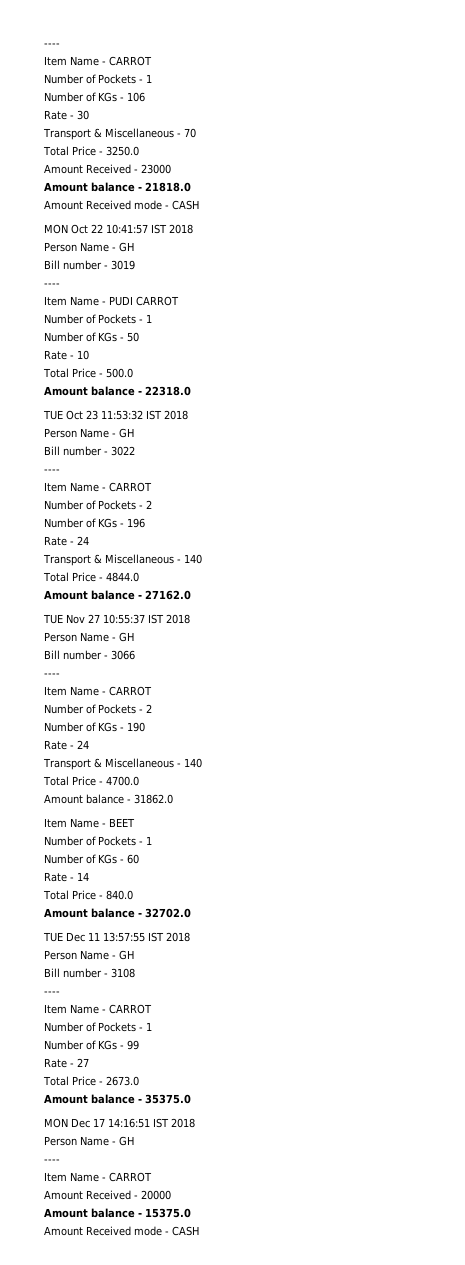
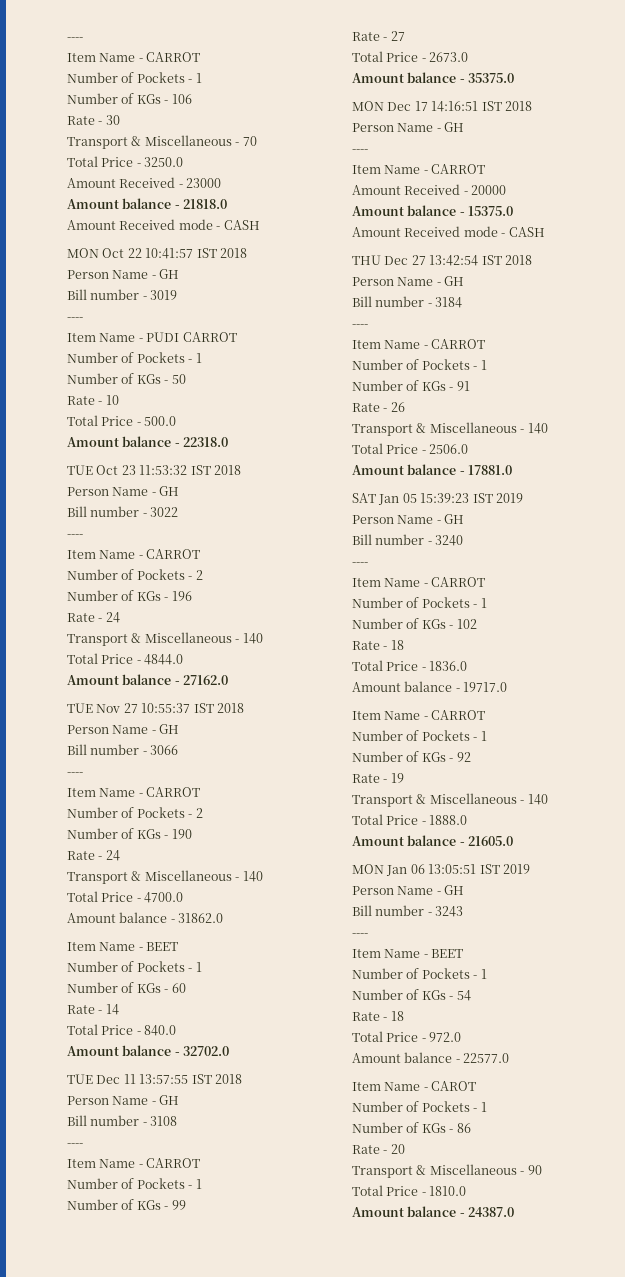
(199, 1231) none -> [352,255,532,266] [352,276,465,286] [352,296,463,308] [352,324,368,328] [352,339,486,349] [352,359,487,370] [352,380,470,391] [352,402,405,412] [352,422,548,436] [352,443,469,454] [352,464,513,475] [352,493,523,505] [352,514,465,524] [352,534,464,546] [352,562,368,566] [352,577,486,587] [352,597,487,608] [352,618,477,629] [352,640,404,650] [352,660,468,671] [352,681,508,692] [352,710,486,720] [352,730,487,741] [352,751,471,762] [352,773,404,783] [352,793,548,807] [352,814,468,825] [352,835,514,846] [352,864,530,876] [352,885,465,895] [352,905,464,917] [352,933,368,937] [352,949,464,958] [352,968,487,979] [352,989,471,1001] [352,1011,404,1021] [352,1031,462,1042] [352,1052,510,1063] [352,1081,477,1091] [352,1101,487,1112] [352,1122,471,1133] [352,1144,405,1154] [352,1164,542,1178] [352,1185,467,1196] [352,1206,515,1217] // THU Dec 27 13:42:54 IST 2018 // Person Name - GH // Bill number - 3184 // ---- // Item Name - CARROT // Number of Pockets - 1 // Number of KGs - 91 // Rate - 26 // Transport & Miscellaneous - 140 // Total Price - 2506.0 // Amount balance - 17881.0 // SAT Jan 05 15:39:23 IST 2019 // Person Name - GH // Bill number - 3240 // ---- // Item Name - CARROT // Number of Pockets - 1 // Number of KGs - 102 // Rate - 18 // Total Price - 1836.0 // Amount balance - 19717.0 // Item Name - CARROT // Number of Pockets - 1 // Number of KGs - 92 // Rate - 19 // Transport & Miscellaneous - 140 // Total Price - 1888.0 // Amount balance - 21605.0 // MON Jan 06 13:05:51 IST 2019 // Person Name - GH // Bill number - 3243 // ---- // Item Name - BEET // Number of Pockets - 1 // Number of KGs - 54 // Rate - 18 // Total Price - 972.0 // Amount balance - 22577.0 // Item Name - CAROT // Number of Pockets - 1 // Number of KGs - 86 // Rate - 20 // Transport & Miscellaneous - 90 // Total Price - 1810.0 // Amount balance - 24387.0

